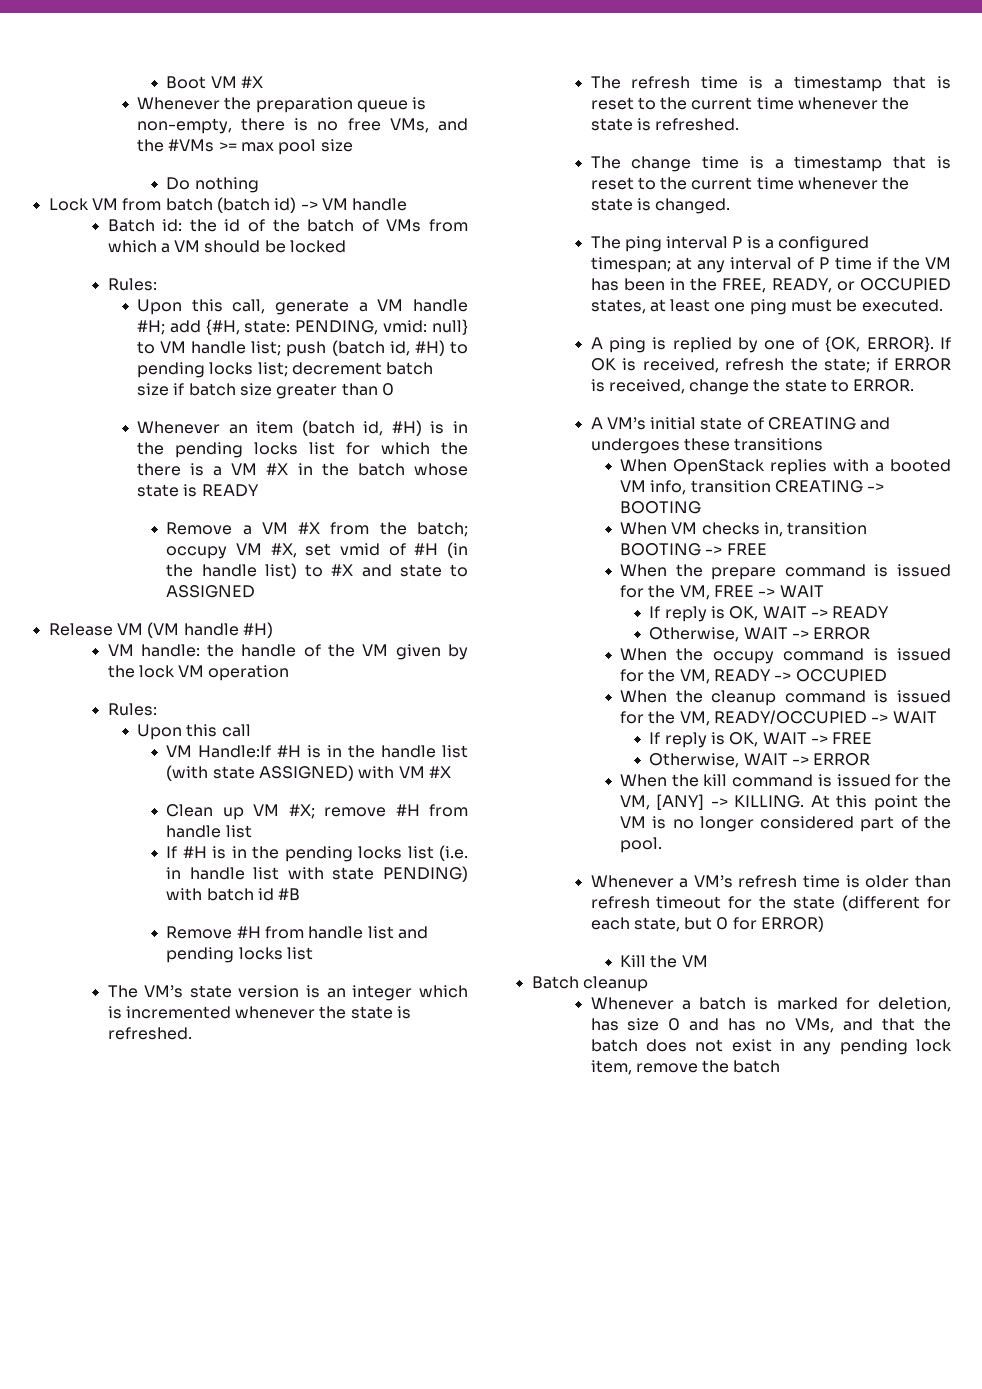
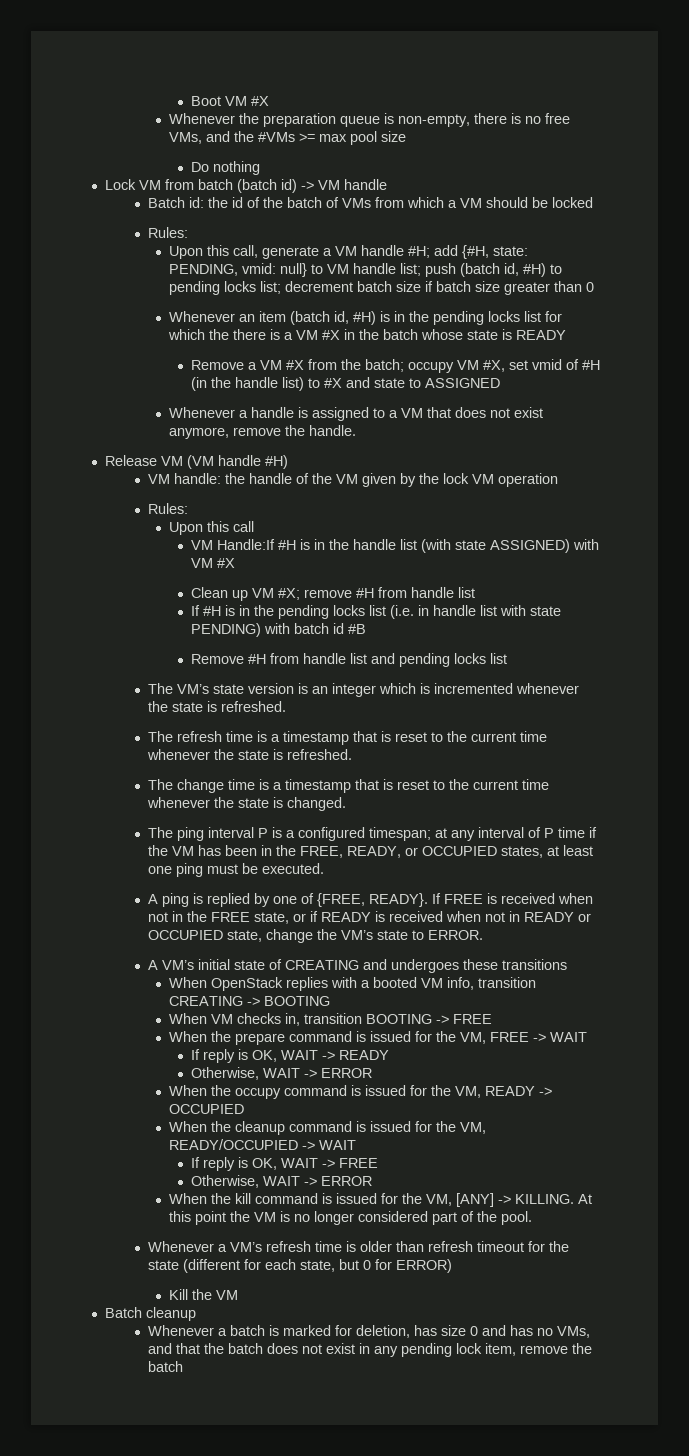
(256, 591) none -> [169,407,544,421] [169,425,357,439] // Whenever a handle is assigned to a VM that does not exist anymore, remove the handle.
[825,336,951,352] [590,358,951,373] [590,379,685,394] {OK, ERROR}. If OK is received, refresh the state; if ERROR is received, -> [316,893,593,907] [147,911,591,924] [147,930,262,942] {FREE, READY}. If FREE is received when not in the FREE state, or if READY is received when not in READY or OCCUPIED state,
(781, 385) none -> [340,930,373,940] VM’s

